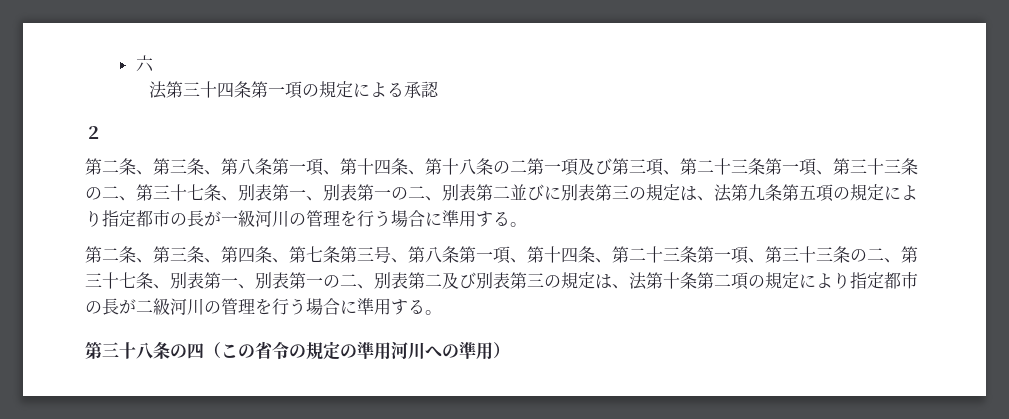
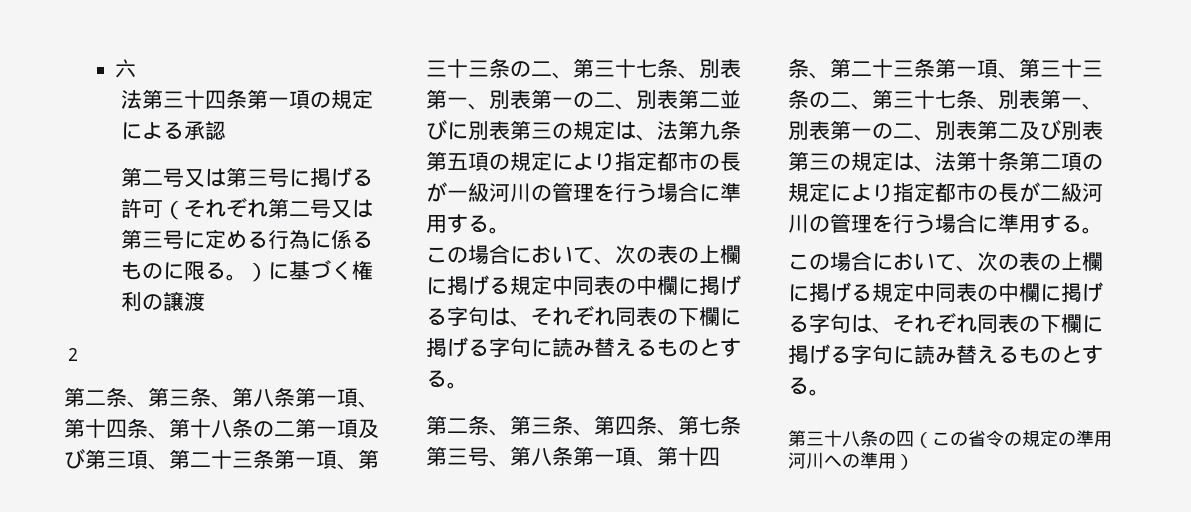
(439, 89) none -> [120,167,373,187] [120,197,373,220] [120,229,373,249] [120,260,373,282] [120,291,205,311] // 第二号又は第三号に掲げる許可（それぞれ第二号又は第三号に定める行為に係るものに限る。）に基づく権利の譲渡
(527, 224) none -> [426,244,741,265] [426,275,741,296] [426,305,741,327] [426,337,741,357] [426,370,468,389] // この場合において、次の表の上欄に掲げる規定中同表の中欄に掲げる字句は、それぞれ同表の下欄に掲げる字句に読み替えるものとする。
(442, 312) none -> [788,251,1103,272] [788,282,1103,303] [788,312,1103,334] [788,344,1103,364] [788,377,830,396] // この場合において、次の表の上欄に掲げる規定中同表の中欄に掲げる字句は、それぞれ同表の下欄に掲げる字句に読み替えるものとする。

